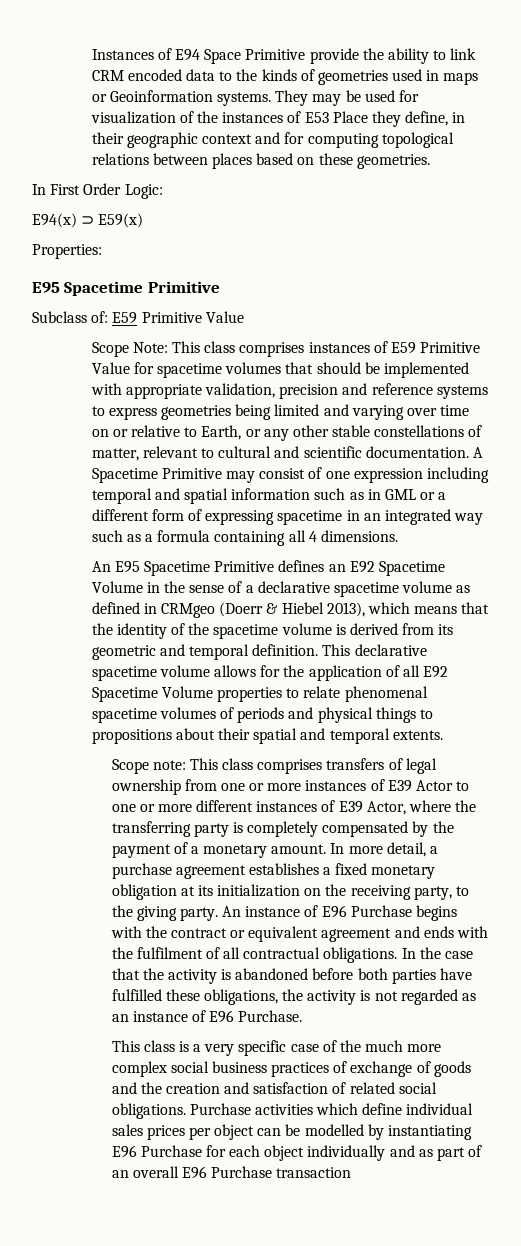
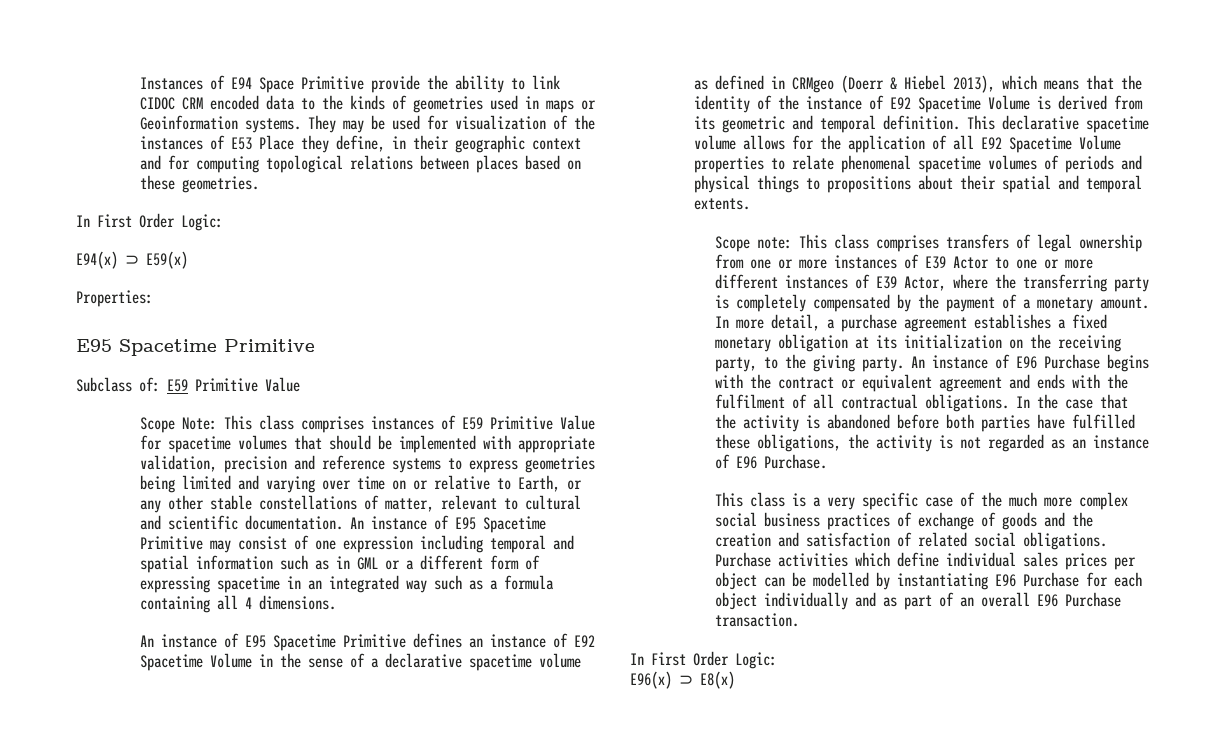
(477, 54) none -> [139,97,175,110] CIDOC
[472,447,483,458] A -> [349,515,476,530] An instance of E95
(111, 566) none -> [160,633,239,648] instance of
(346, 568) none -> [489,633,568,648] instance of
[213,623,332,639] spacetime volume -> [805,95,1030,113] instance of E92 Spacetime Volume
[276,1167,352,1178] transaction -> [715,613,800,627] [630,651,777,669] [630,671,735,689] transaction. // In First Order Logic: // E96(x) ⊃ E8(x)

